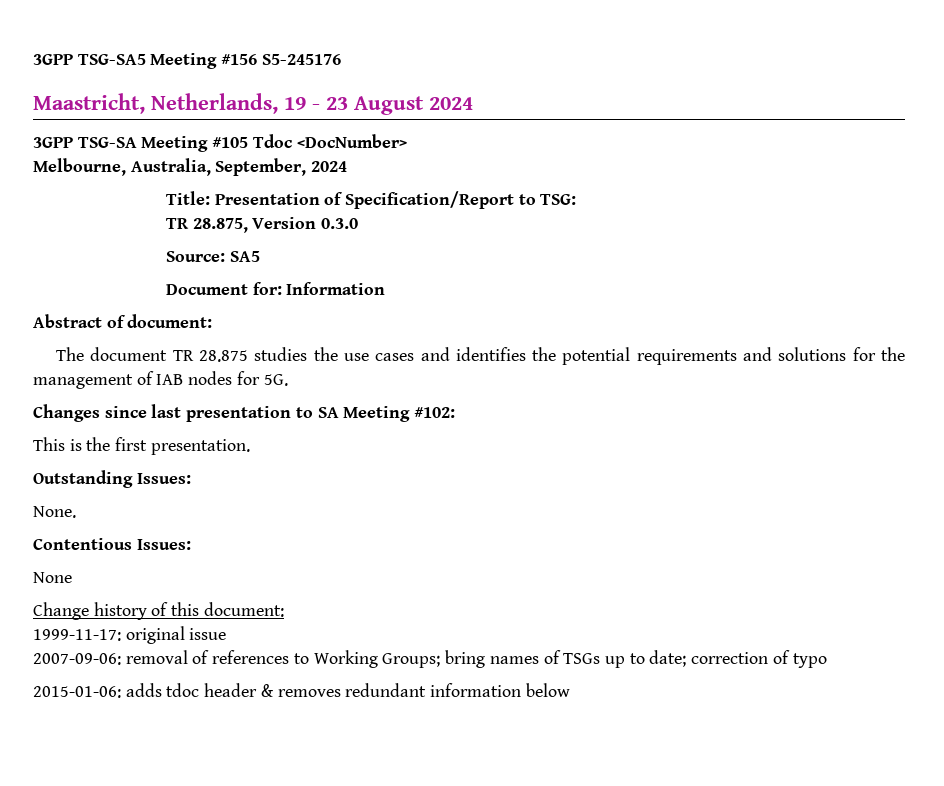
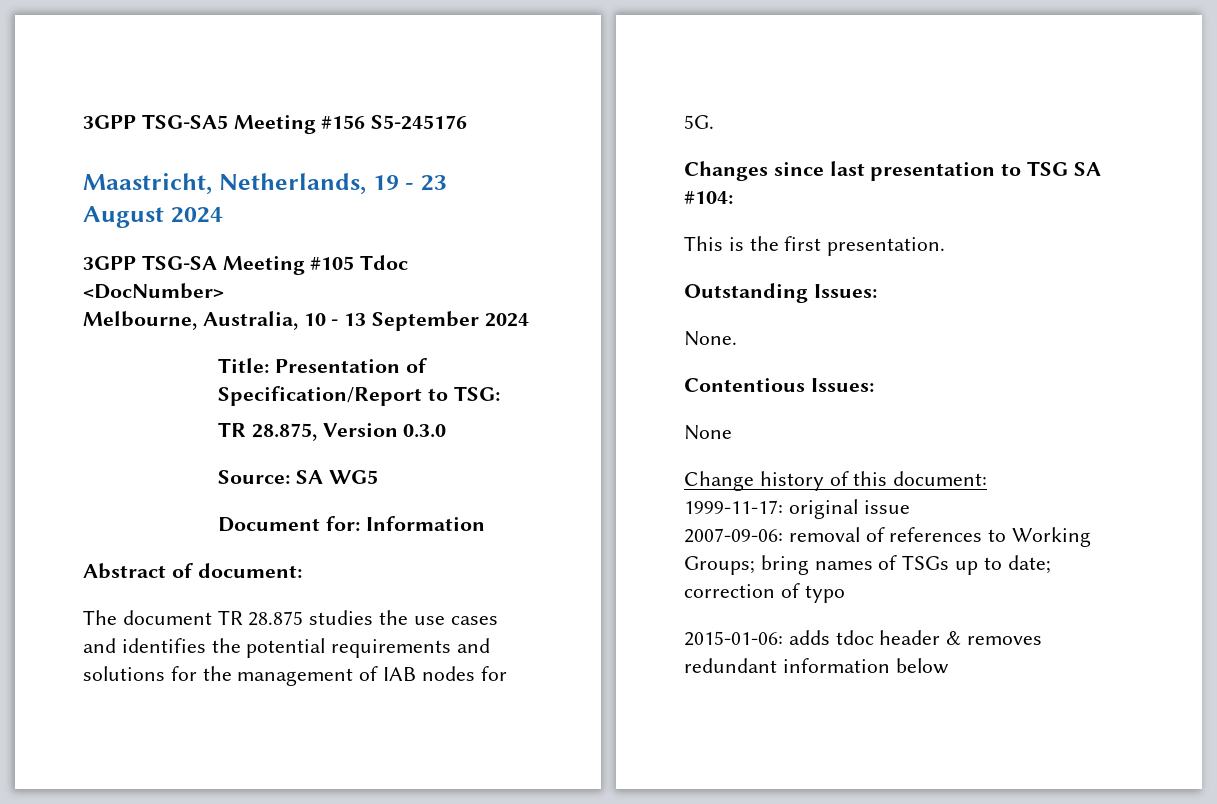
[215,158,307,176] September, -> [303,311,480,331] 10 - 13 September
[229,251,260,262] SA5 -> [295,470,378,484] SA WG5
[317,406,456,422] SA Meeting #102: -> [1027,161,1101,176] [684,191,733,204] TSG SA #104:

